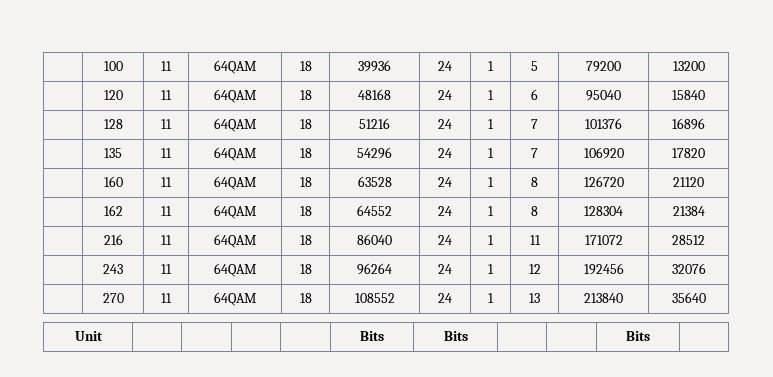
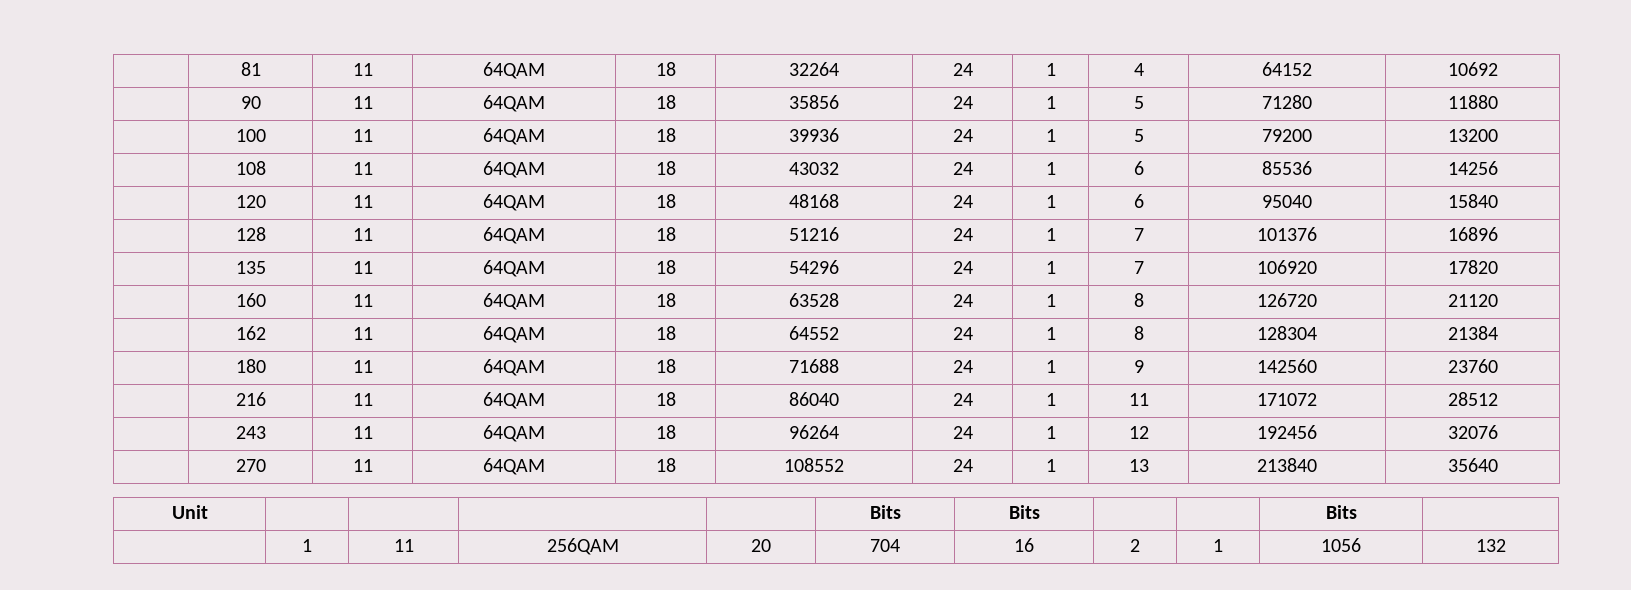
(103, 66) none -> [240,62,261,76] [352,63,373,76] [483,62,545,79] [655,62,676,76] [789,62,839,76] [952,63,973,76] [1045,63,1056,76] [1133,63,1144,76] [1262,62,1312,76] [1447,62,1498,76] [240,96,261,109] [352,96,373,109] [483,95,545,112] [655,95,676,109] [789,95,839,109] [952,96,973,109] [1045,96,1056,109] [1133,96,1144,109] [1262,95,1312,109] [1447,95,1498,109] | 81 | 11 | 64QAM | 18 | 32264 | 24 | 1 | 4 | 64152 | 10692 // | 90 | 11 | 64QAM | 18 | 35856 | 24 | 1 | 5 | 71280 | 11880 //
(705, 66) none -> [235,161,266,175] [352,162,373,175] [483,161,545,178] [655,161,676,175] [789,162,839,175] [952,162,973,175] [1045,162,1056,175] [1133,161,1144,175] [1262,161,1312,175] [1447,161,1498,175] // | 108 | 11 | 64QAM | 18 | 43032 | 24 | 1 | 6 | 85536 | 14256
(705, 211) none -> [235,359,266,373] [352,360,373,373] [483,359,545,376] [655,359,676,373] [789,359,839,373] [952,360,973,373] [1045,360,1056,373] [1133,360,1144,373] [1257,359,1317,373] [1447,359,1498,373] // | 180 | 11 | 64QAM | 18 | 71688 | 24 | 1 | 9 | 142560 | 23760
(650, 336) none -> [302,539,312,552] [393,539,414,552] [546,538,619,555] [751,539,771,552] [870,539,900,552] [1014,538,1034,552] [1130,539,1140,552] [1213,539,1223,552] [1321,538,1361,552] [1475,539,1506,552] // | 1 | 11 | 256QAM | 20 | 704 | 16 | 2 | 1 | 1056 | 132

